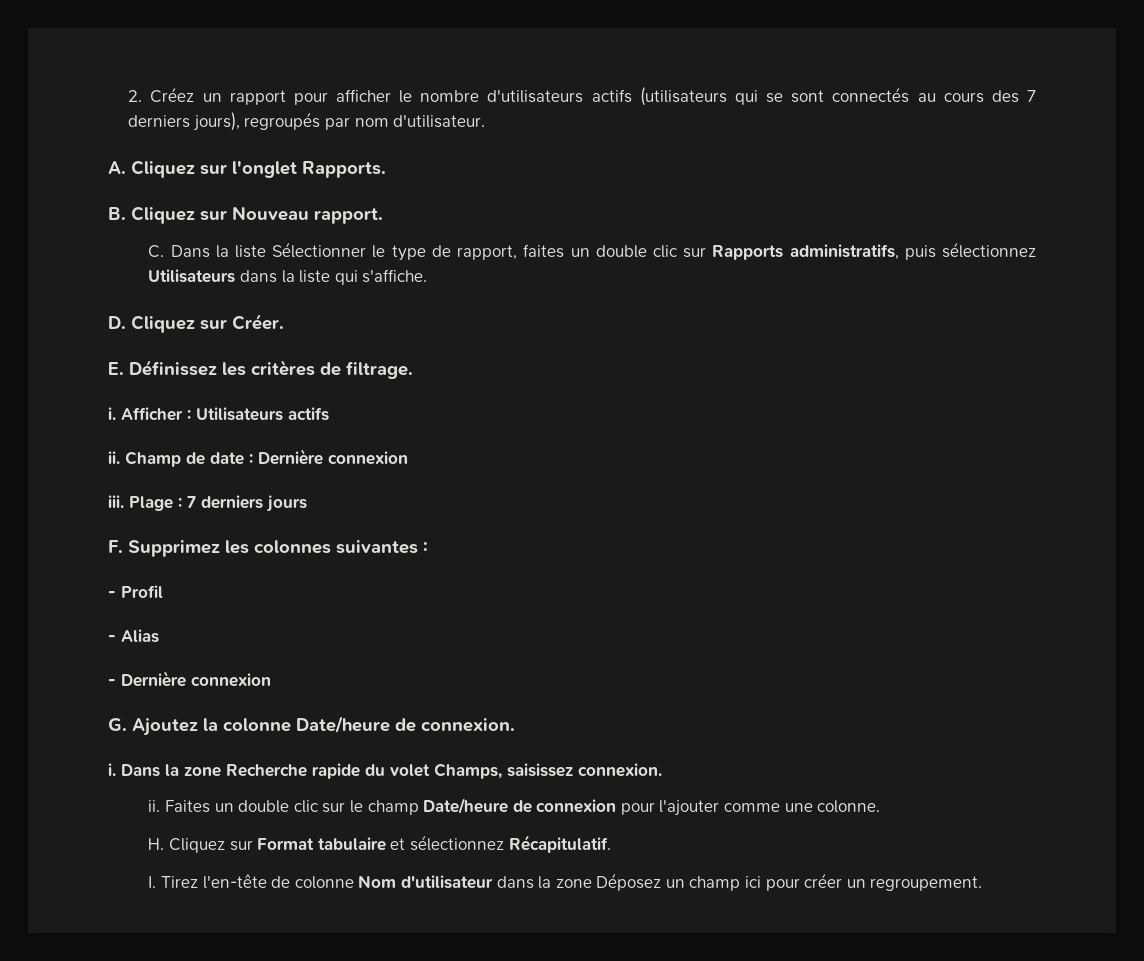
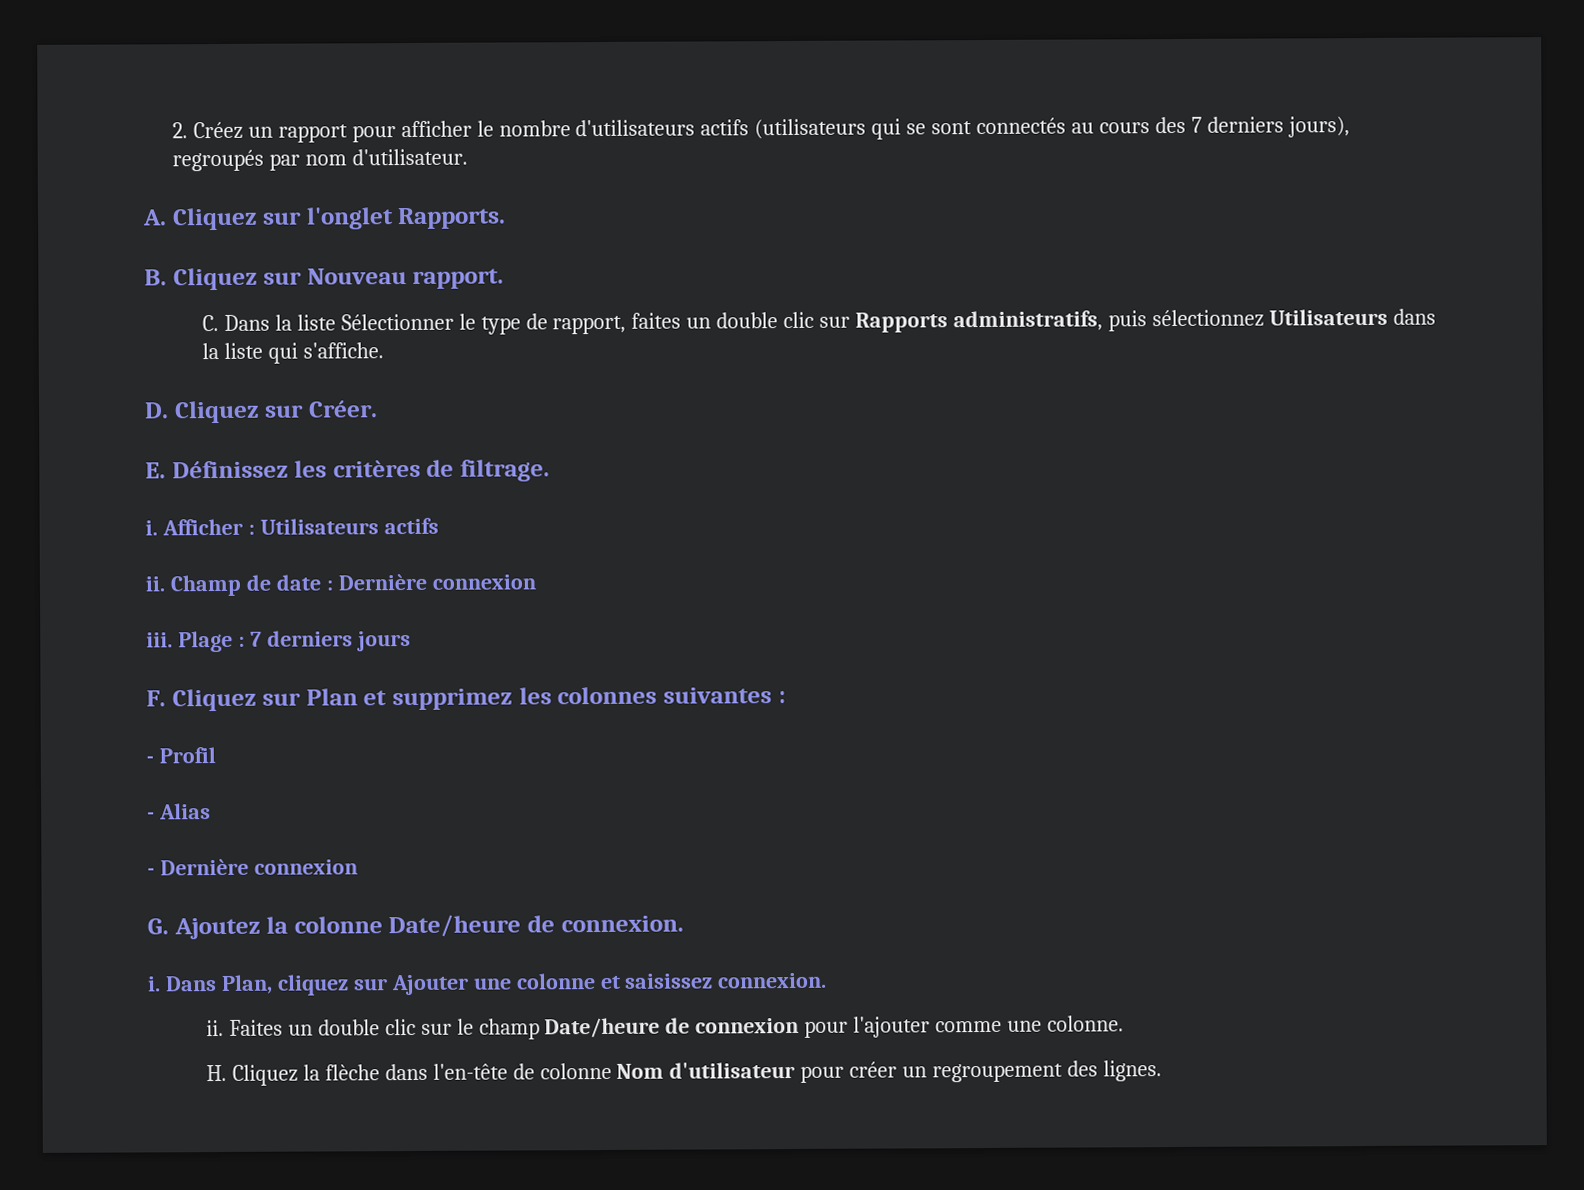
[128,540,220,557] Supprimez -> [171,688,514,712] Cliquez sur Plan et supprimez
[165,763,502,779] la zone Recherche rapide du volet Champs, -> [220,973,621,996] Plan, cliquez sur Ajouter une colonne et
[229,835,611,853] [148,876,198,888] sur Format tabulaire et sélectionnez Récapitulatif. // I. Tirez -> [302,1063,428,1081] la flèche dans
[496,873,983,891] dans la zone Déposez un champ ici pour créer un regroupement. -> [800,1060,1163,1083] pour créer un regroupement des lignes.

